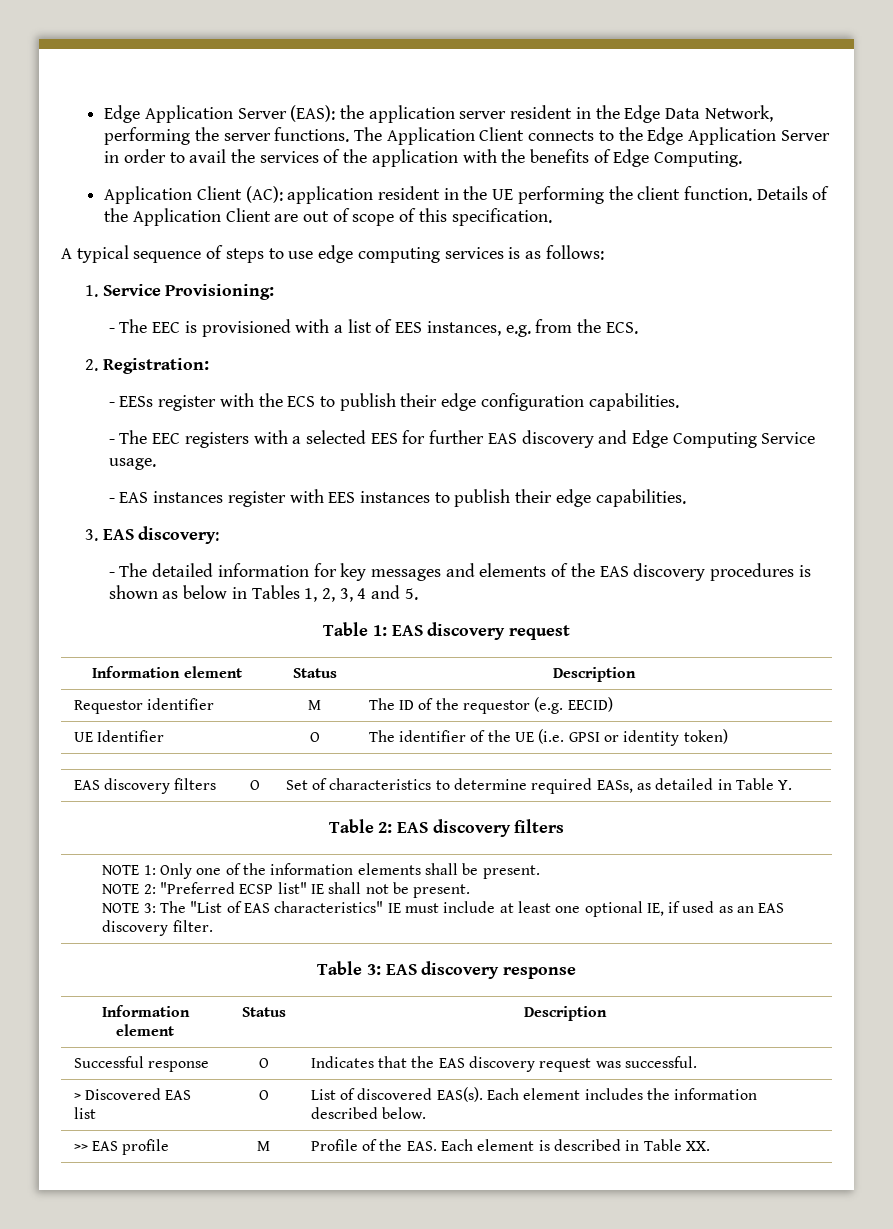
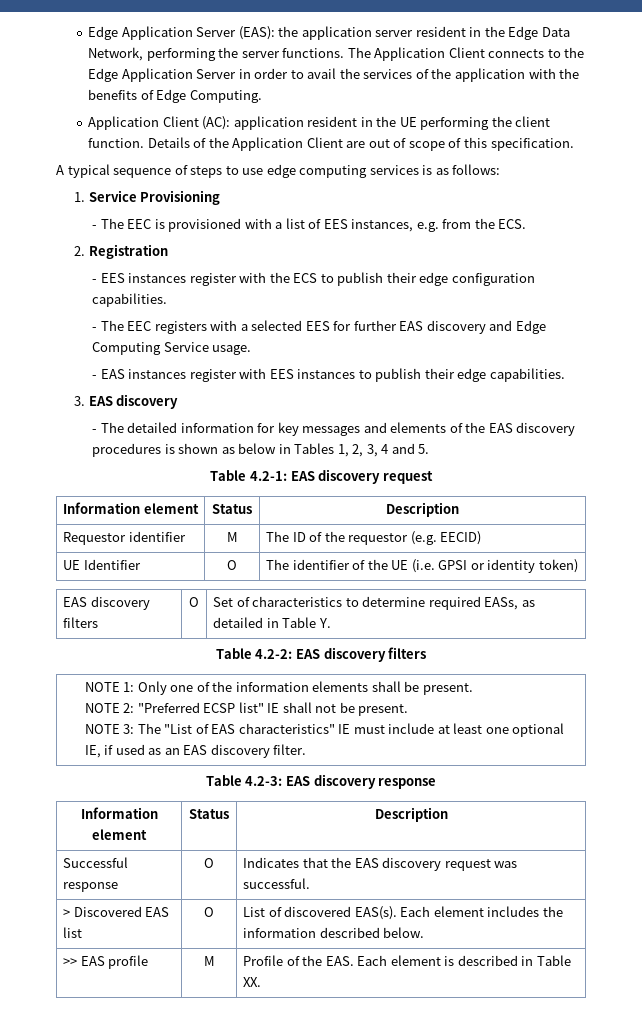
[165,284,275,300] Provisioning: -> [140,190,221,205] Provisioning
[102,358,209,374] [108,396,154,407] Registration: // - EESs -> [88,244,168,259] [92,273,187,283] Registration // - EES instances
[138,526,220,544] discovery: -> [116,394,179,409] discovery
[372,625,387,636] 1: -> [249,471,287,481] 4.2-1:
[378,822,393,833] 2: -> [255,649,293,659] 4.2-2:
[366,964,381,975] 3: -> [245,776,283,786] 4.2-3:

